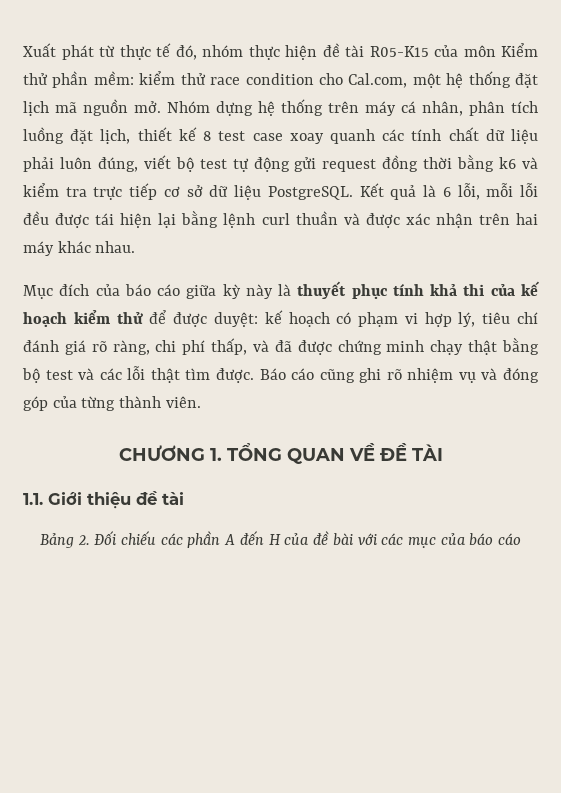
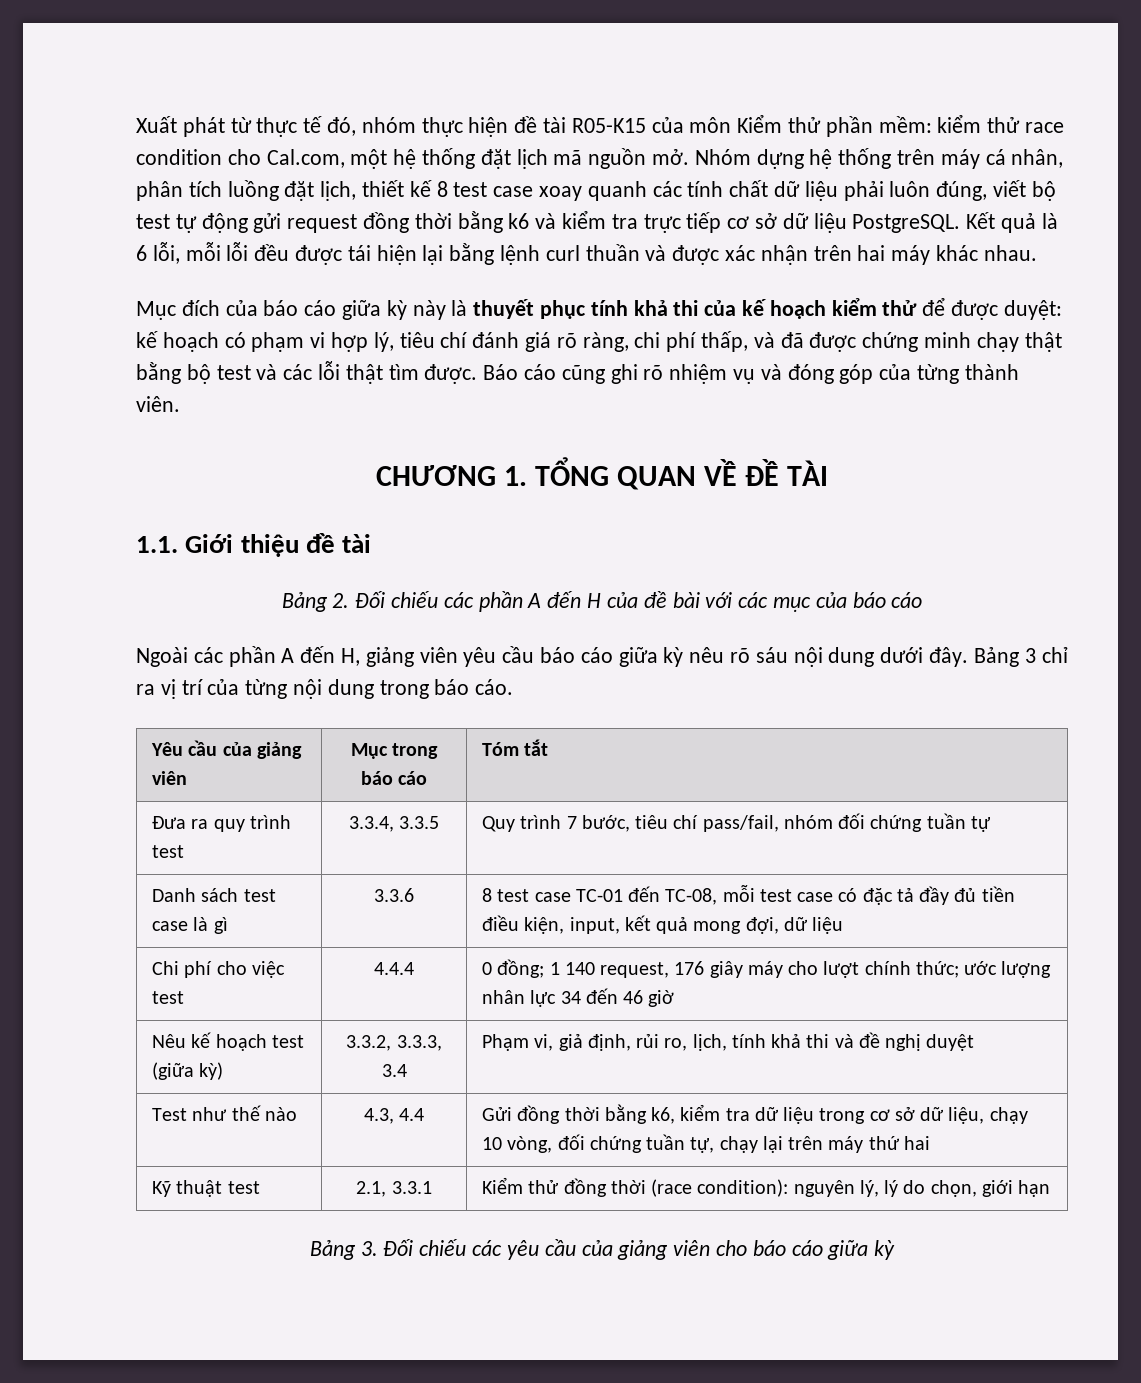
(522, 539) none -> [136,646,1068,667] [136,679,514,699] [151,740,302,759] [152,771,188,785] [350,743,439,759] [360,771,428,785] [482,739,549,756] [152,815,291,832] [152,845,185,858] [348,816,440,832] [482,813,991,832] [152,888,276,902] [152,917,228,934] [374,888,414,902] [482,885,1015,905] [482,915,844,934] [152,961,285,978] [152,991,185,1004] [374,962,414,975] [482,959,1052,978] [482,988,675,1007] [152,1032,304,1051] [152,1062,224,1080] [346,1035,442,1051] [381,1064,407,1077] [482,1032,975,1051] [152,1105,297,1121] [363,1108,425,1124] [482,1104,1028,1124] [482,1134,930,1153] [152,1180,260,1197] [356,1181,432,1197] [482,1177,1051,1197] [309,1239,896,1260] // Ngoài các phần A đến H, giảng viên yêu cầu báo cáo giữa kỳ nêu rõ sáu nội dung dưới đây. Bảng 3 chỉ ra vị trí của từng nội dung trong báo cáo. // Yêu cầu của giảng viên | Mục trong báo cáo | Tóm tắt // Đưa ra quy trình test | 3.3.4, 3.3.5 | Quy trình 7 bước, tiêu chí pass/fail, nhóm đối chứng tuần tự // Danh sách test case là gì | 3.3.6 | 8 test case TC-01 đến TC-08, mỗi test case có đặc tả đầy đủ tiền điều kiện, input, kết quả mong đợi, dữ liệu // Chi phí cho việc test | 4.4.4 | 0 đồng; 1 140 request, 176 giây máy cho lượt chính thức; ước lượng nhân lực 34 đến 46 giờ // Nêu kế hoạch test (giữa kỳ) | 3.3.2, 3.3.3, 3.4 | Phạm vi, giả định, rủi ro, lịch, tính khả thi và đề nghị duyệt // Test như thế nào | 4.3, 4.4 | Gửi đồng thời bằng k6, kiểm tra dữ liệu trong cơ sở dữ liệu, chạy 10 vòng, đối chứng tuần tự, chạy lại trên máy thứ hai // Kỹ thuật test | 2.1, 3.3.1 | Kiểm thử đồng thời (race condition): nguyên lý, lý do chọn, giới hạn // Bảng 3. Đối chiếu các yêu cầu của giảng viên cho báo cáo giữa kỳ

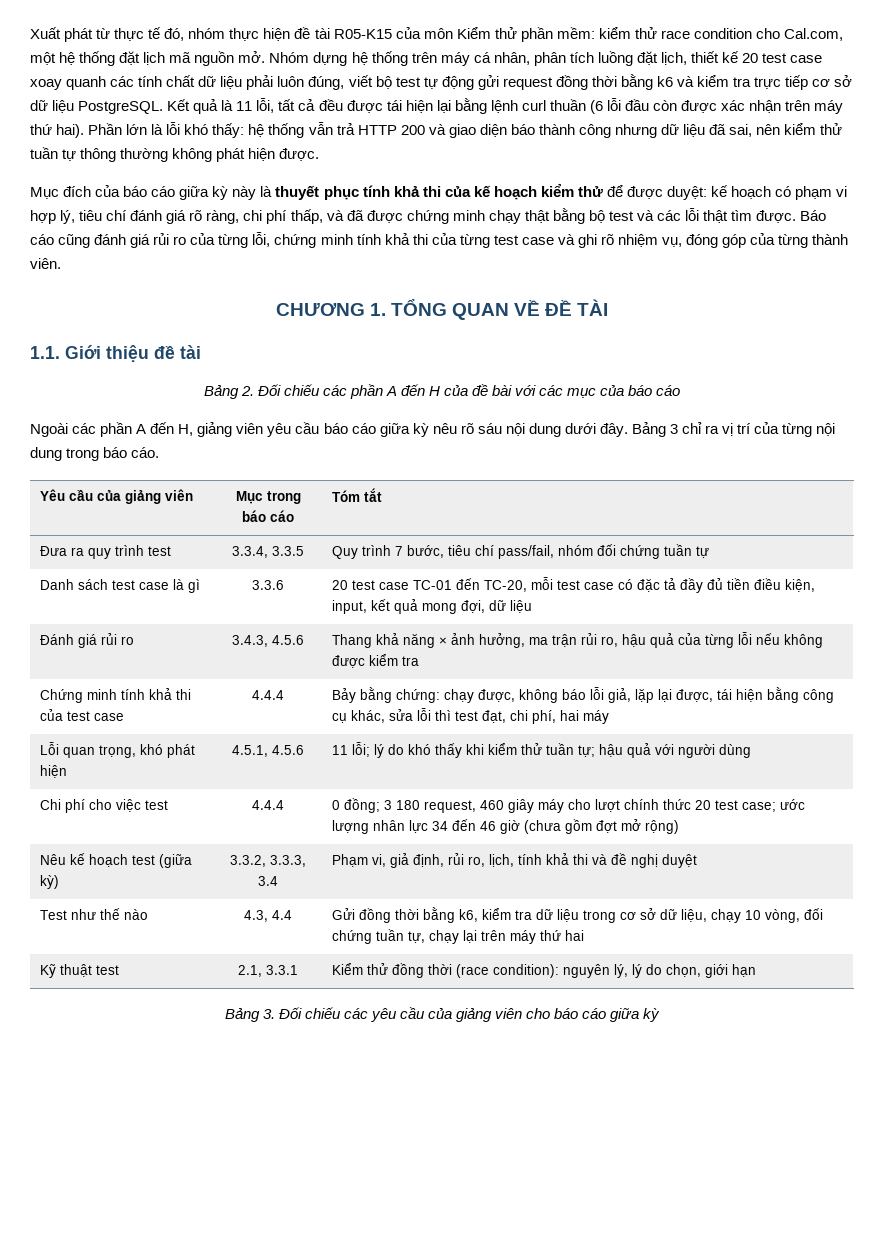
[436,181,448,197] 8 -> [742,53,759,63] 20
[136,242,249,264] 6 lỗi, mỗi lỗi -> [236,98,316,113] 11 lỗi, tất cả
[645,245,1037,265] và được xác nhận trên hai máy khác nhau. -> [589,98,844,114] [30,122,843,138] [30,147,320,162] (6 lỗi đầu còn được xác nhận trên máy thứ hai). Phần lớn là lỗi khó thấy: hệ thống vẫn trả HTTP 200 và giao diện báo thành công nhưng dữ liệu đã sai, nên kiểm thử tuần tự thông thường không phát hiện được.
(605, 374) none -> [94,232,575,248] đánh giá rủi ro của từng lỗi, chứng minh tính khả thi của từng test case và
[733,364,782,384] vụ và -> [662,237,683,247] vụ,
[482,888,493,902] 8 -> [331,580,348,590] 20
[665,888,718,905] TC-08, -> [483,580,527,592] TC-20,
(844, 925) none -> [39,633,134,648] [232,635,304,647] [331,632,823,648] [331,654,419,668] [39,688,191,703] [39,709,124,721] [252,690,284,700] [331,687,834,703] [331,708,609,724] [39,742,195,758] [39,765,67,778] [232,745,304,757] [331,742,751,758] // Đánh giá rủi ro | 3.4.3, 4.5.6 | Thang khả năng × ảnh hưởng, ma trận rủi ro, hậu quả của từng lỗi nếu không được kiểm tra // Chứng minh tính khả thi của test case | 4.4.4 | Bảy bằng chứng: chạy được, không báo lỗi giả, lặp lại được, tái hiện bằng công cụ khác, sửa lỗi thì test đạt, chi phí, hai máy // Lỗi quan trọng, khó phát hiện | 4.5.1, 4.5.6 | 11 lỗi; lý do khó thấy khi kiểm thử tuần tự; hậu quả với người dùng
[549,961,705,978] 1 140 request, 176 -> [383,800,504,813] 3 180 request, 460
[915,961,959,978] thức; -> [662,799,776,812] thức 20 test case;
(675, 998) none -> [523,819,679,834] (chưa gồm đợt mở rộng)

